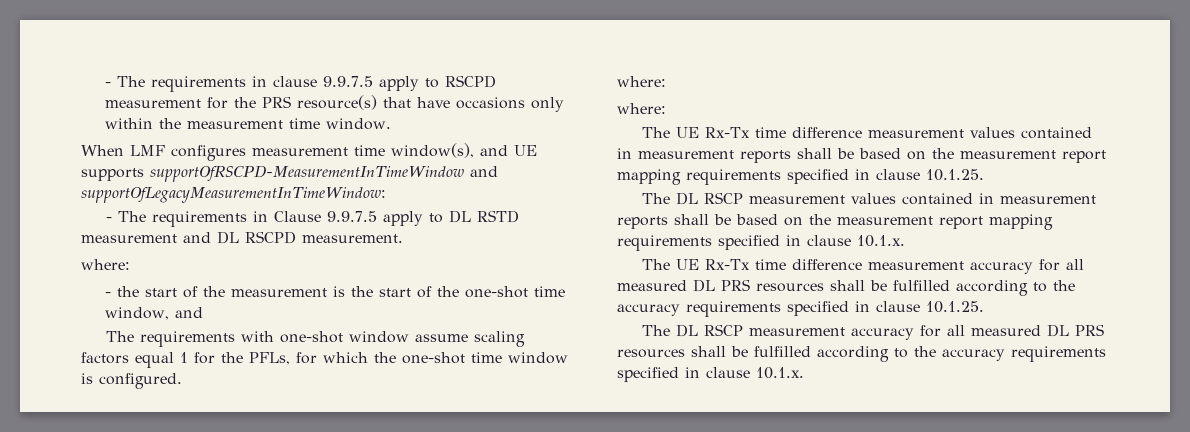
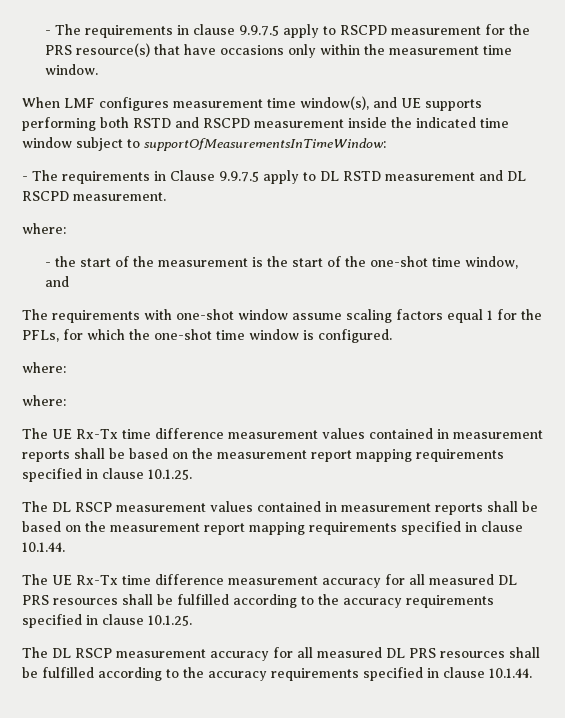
[150,165,498,182] [81,187,386,203] supportOfRSCPD-MeasurementInTimeWindow and supportOfLegacyMeasurementInTimeWindow: -> [22,117,509,131] [22,137,386,151] performing both RSTD and RSCPD measurement inside the indicated time window subject to supportOfMeasurementsInTimeWindow:
[857,235,905,247] 10.1.x. -> [22,542,65,552] 10.1.44.
[756,367,804,379] 10.1.x. -> [489,668,532,678] 10.1.44.

